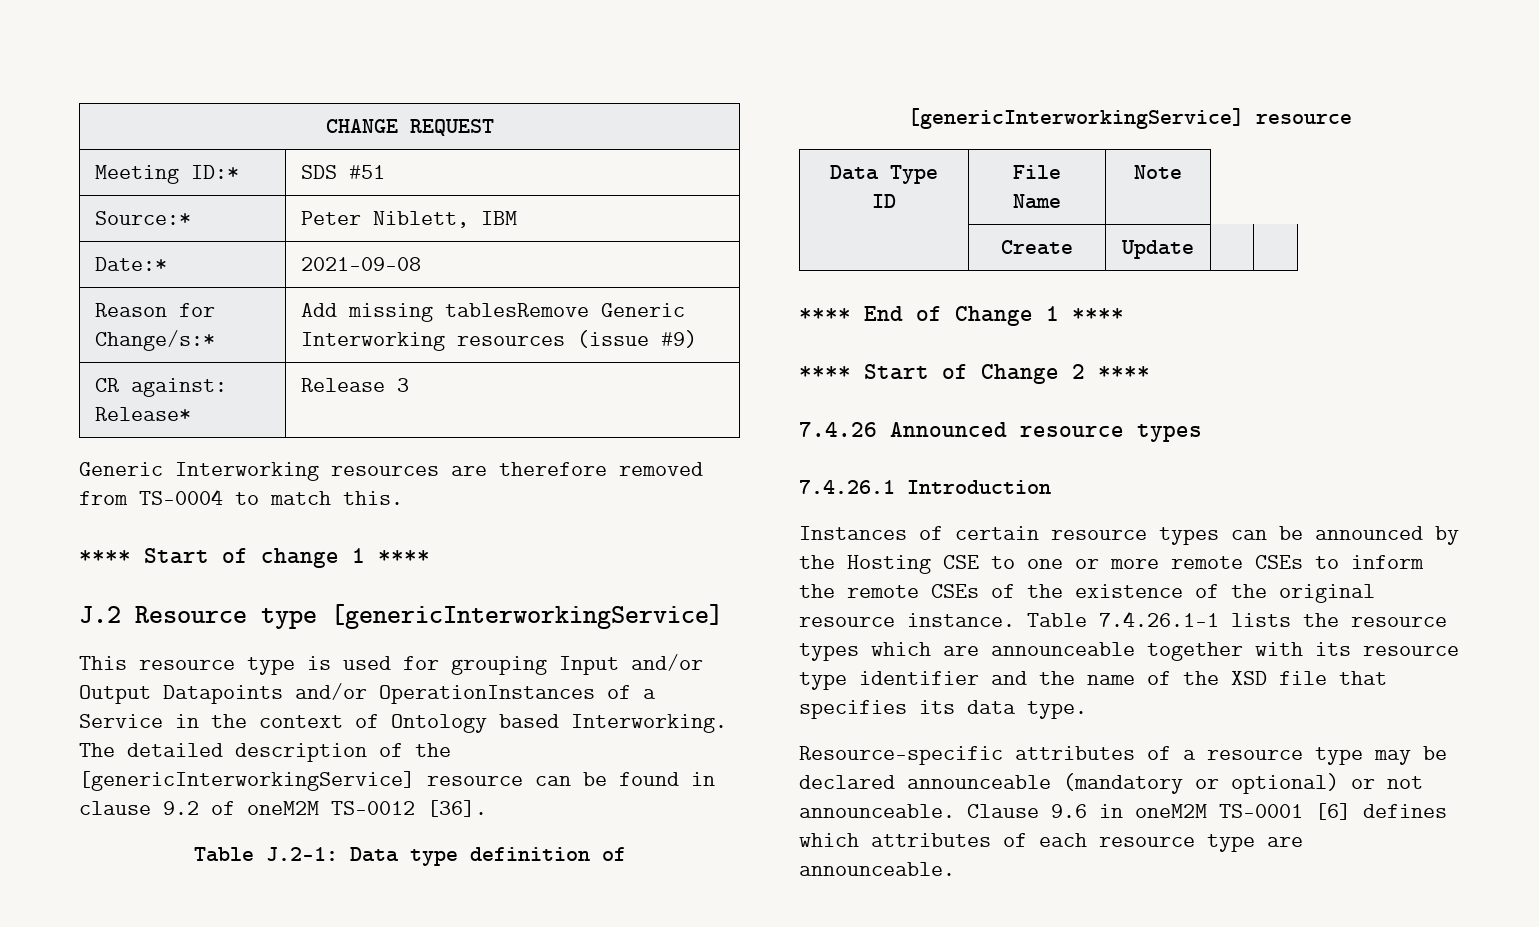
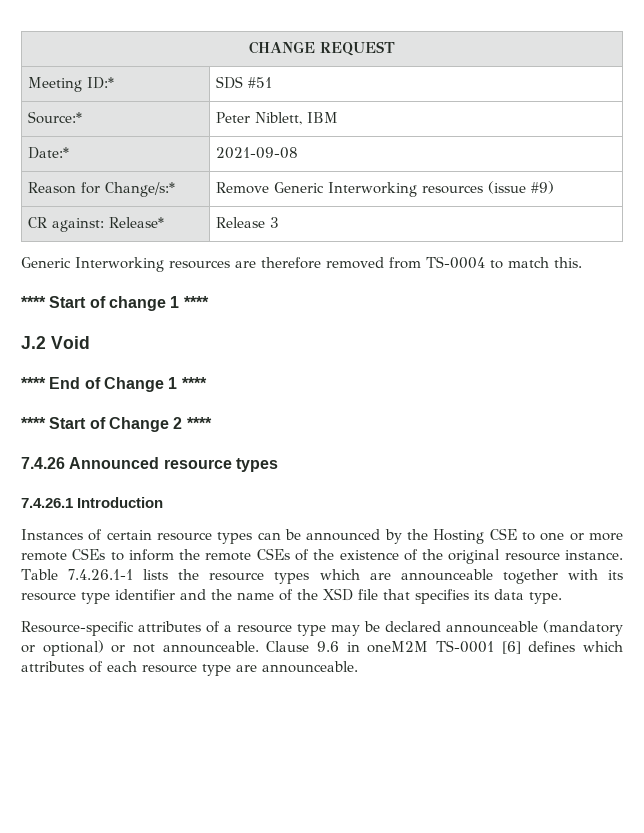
[300,303,589,322] Add missing tablesRemove -> [215,182,269,194] Remove
[135,604,723,629] [79,654,703,675] [79,683,656,704] [79,714,727,733] [79,743,451,762] [79,771,715,791] [79,800,487,817] [193,847,626,866] [907,108,1352,129] [830,165,938,184] [872,194,896,208] [1013,165,1061,179] [1013,194,1061,209] [1134,165,1182,179] [1001,240,1073,255] [1121,240,1194,259] Resource type [genericInterworkingService] // This resource type is used for grouping Input and/or Output Datapoints and/or OperationInstances of a Service in the context of Ontology based Interworking. The detailed description of the [genericInterworkingService] resource can be found in clause 9.2 of oneM2M TS-0012 [36]. // Table J.2-1: Data type definition of [genericInterworkingService] resource // Data Type ID | File Name | Note // | Create | Update | | -> [51,336,90,349] Void

